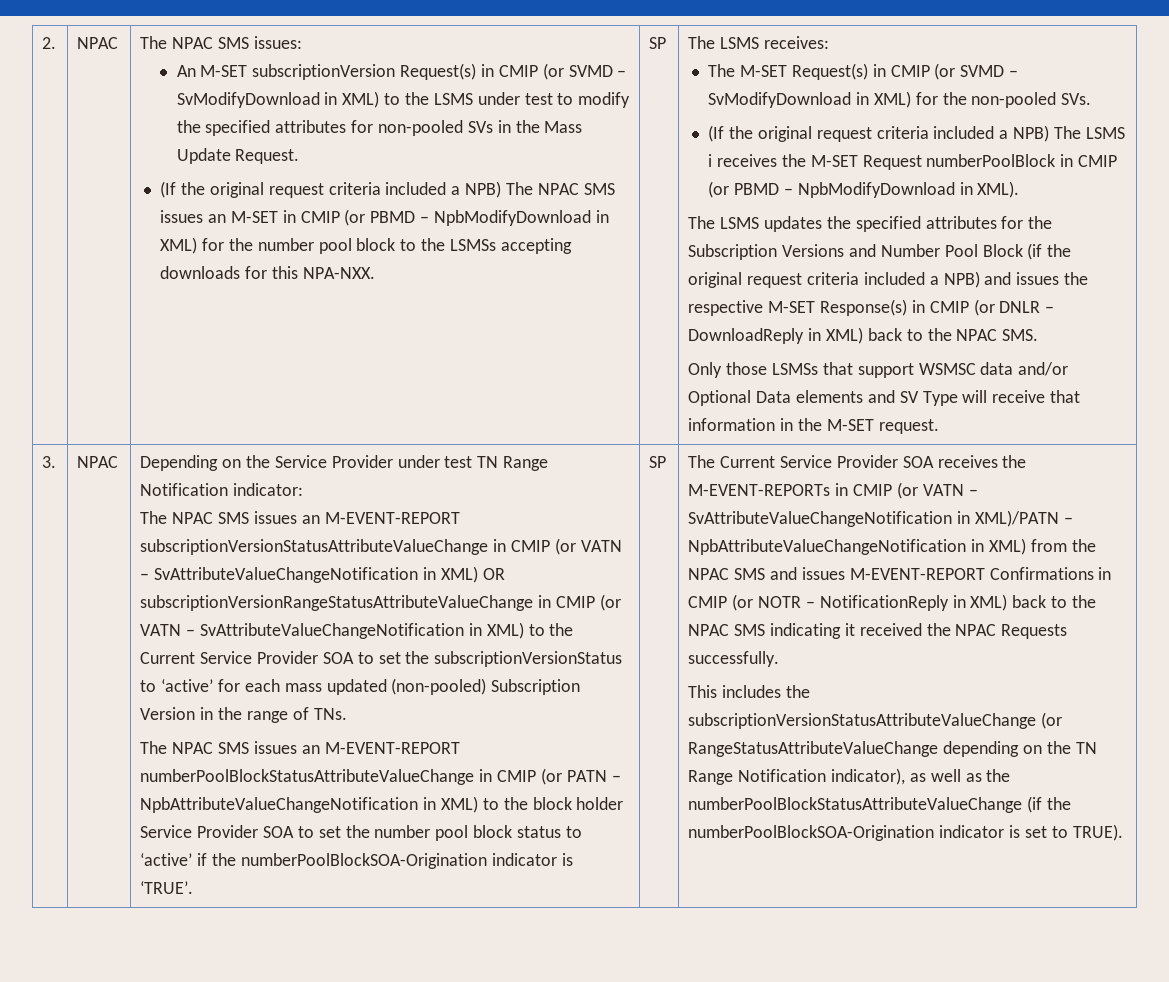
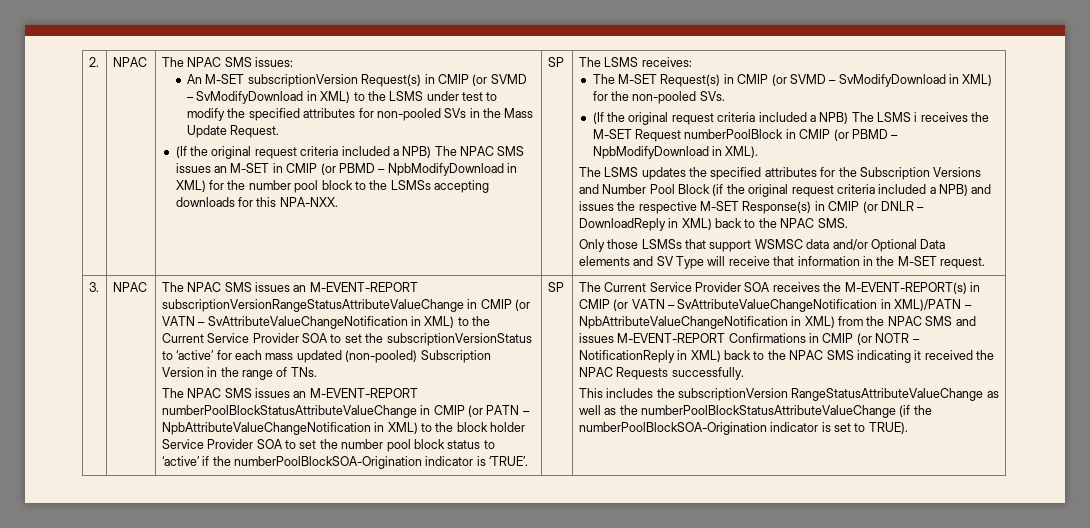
[140,455,549,471] [140,483,304,496] [140,511,460,524] [140,538,622,555] [140,566,505,583] Depending on the Service Provider under test TN Range Notification indicator: // The NPAC SMS issues an M-EVENT-REPORT subscriptionVersionStatusAttributeValueChange in CMIP (or VATN – SvAttributeValueChangeNotification in XML) OR -> [161,282,418,292] The NPAC SMS issues an M-EVENT-REPORT
[688,484,831,496] M-EVENT-REPORTs -> [844,282,967,294] M-EVENT-REPORT(s)
[688,712,1063,729] [688,741,1097,757] [688,768,905,785] subscriptionVersionStatusAttributeValueChange (or RangeStatusAttributeValueChange depending on the TN Range Notification indicator), -> [678,388,984,401] subscriptionVersion RangeStatusAttributeValueChange

